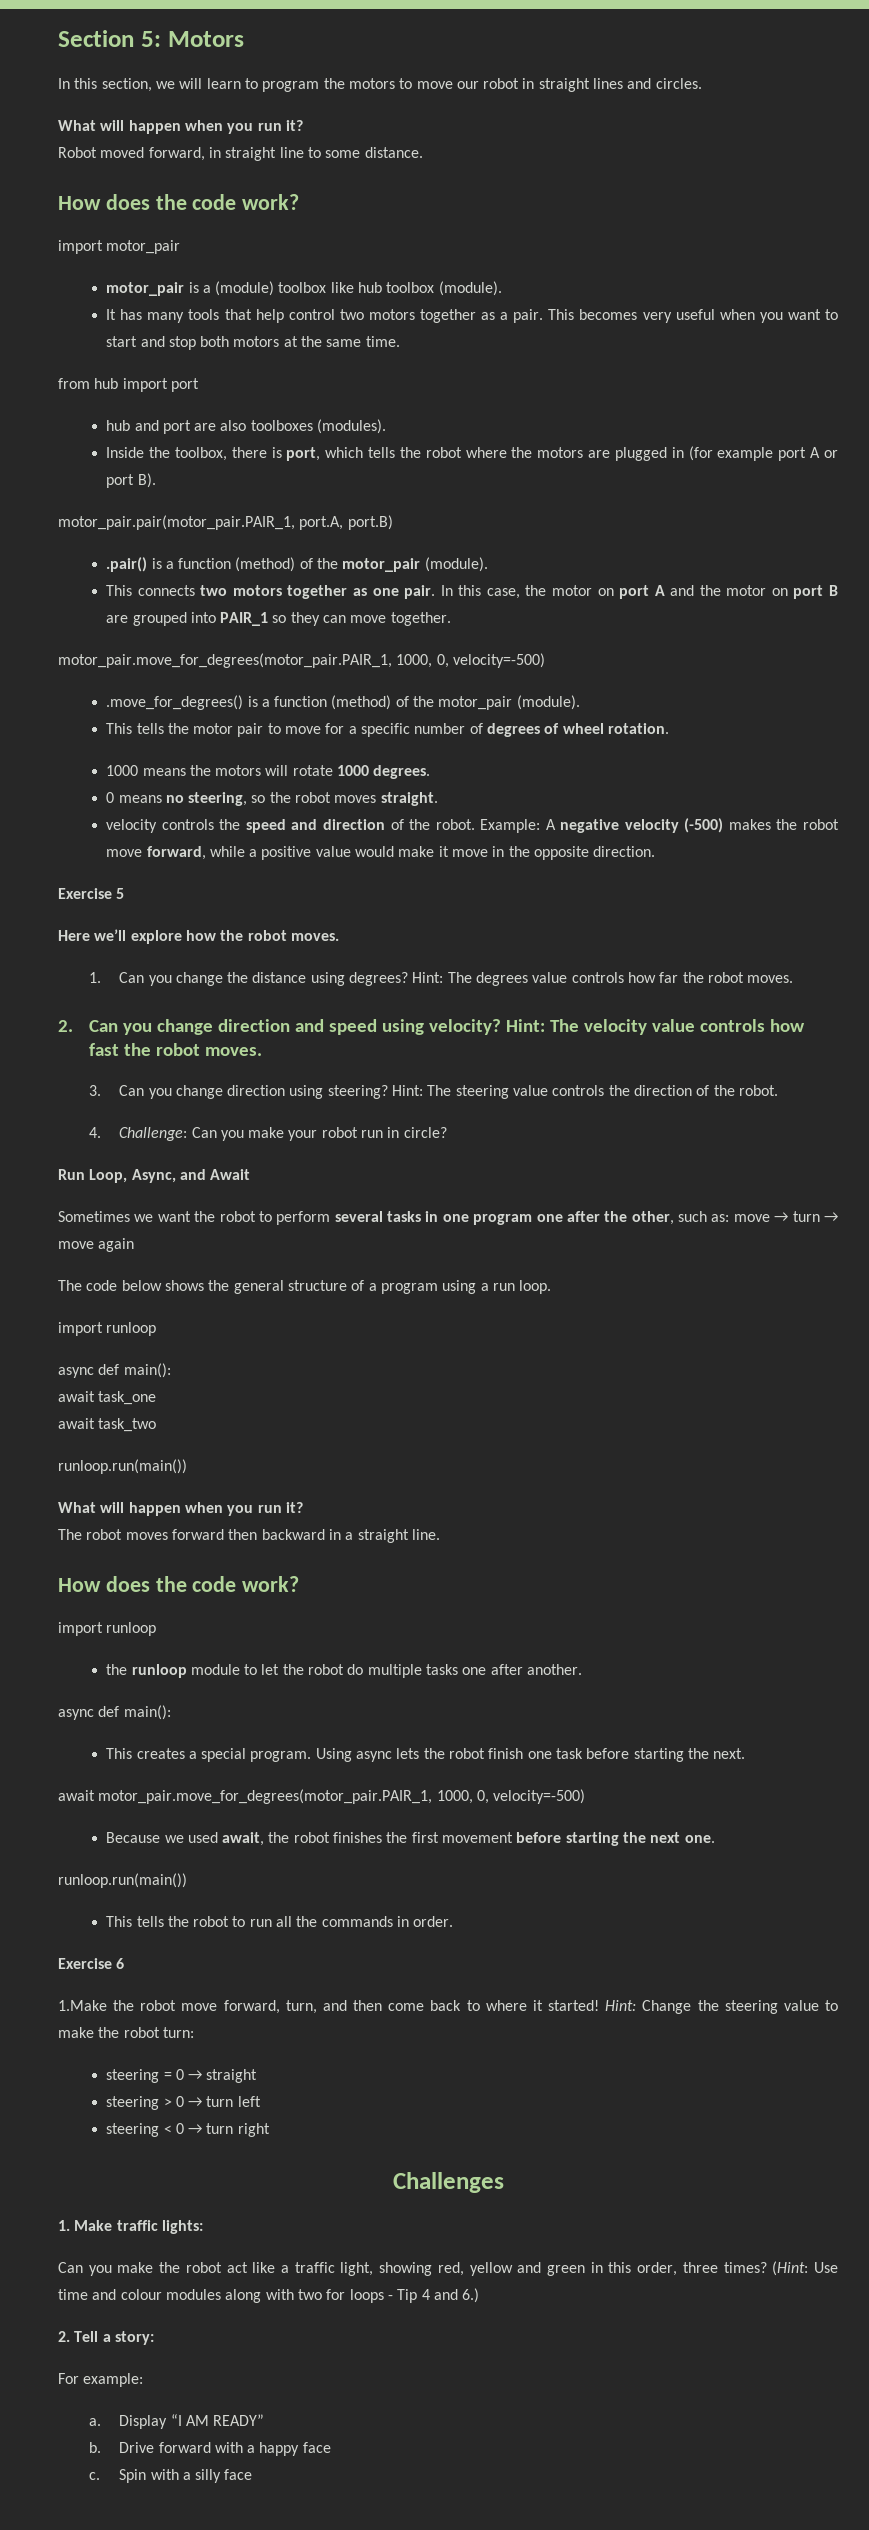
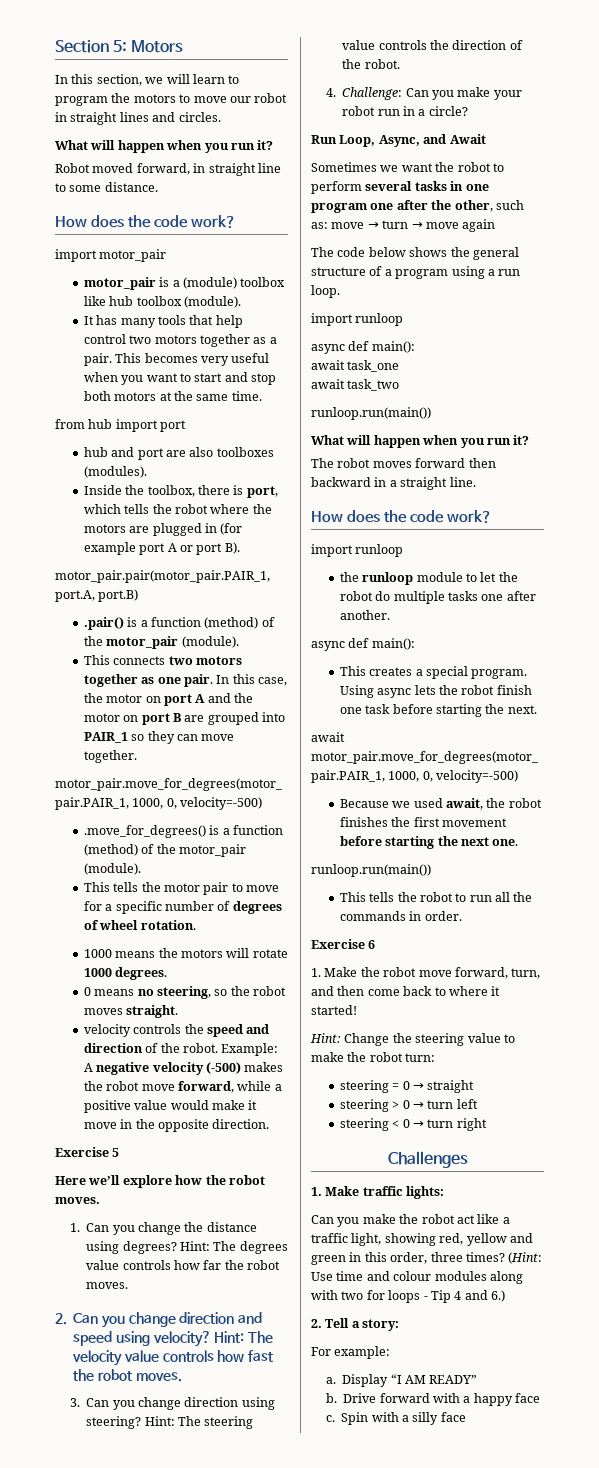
(400, 1132) none -> [418,109,426,116] a
[58,2000,107,2011] 1.Make -> [311,967,358,977] 1. Make
(600, 2005) none -> (357, 1010) //

